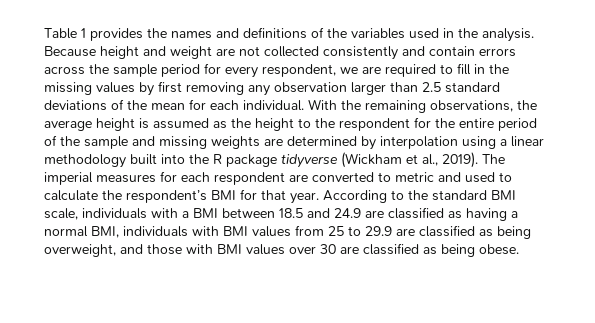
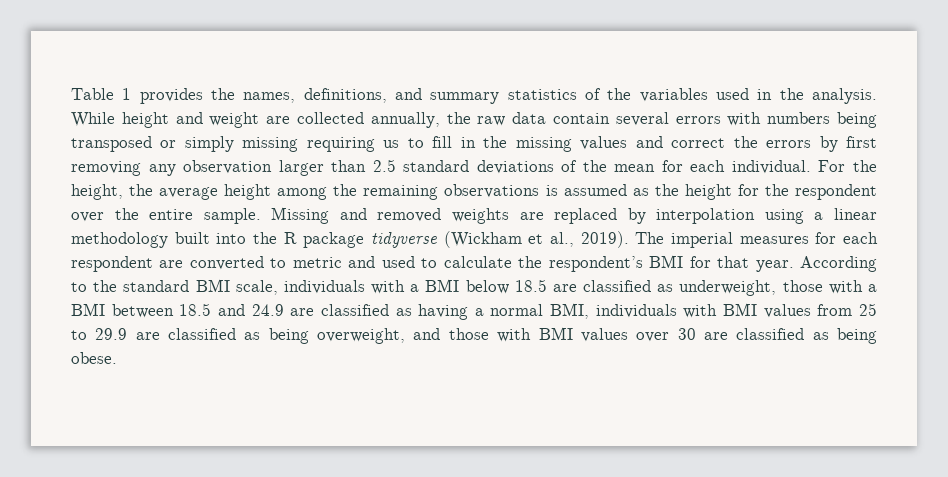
[171,27,307,39] names and definitions -> [243,88,577,104] names, definitions, and summary statistics
[44,46,96,57] Because -> [71,112,115,127] While
[239,46,516,60] [44,63,436,78] not collected consistently and contain errors across the sample period for every respondent, we are required -> [297,112,877,128] [71,136,400,152] collected annually, the raw data contain several errors with numbers being transposed or simply missing requiring us
(135, 87) none -> [635,136,812,148] and correct the errors
[308,99,537,113] [44,118,135,131] With the remaining observations, the average height -> [818,160,877,172] [71,184,540,200] For the height, the average height among the remaining observations
[298,118,311,128] to -> [737,184,759,196] for
[414,117,431,128] for -> [71,212,104,222] over
[498,118,537,131] [44,135,207,149] period of the sample and missing -> [203,207,442,224] sample. Missing and removed
[287,136,357,146] determined -> [554,208,618,224] replaced
(218, 213) none -> [465,279,877,296] [71,303,105,316] below 18.5 are classified as underweight, those with a BMI

